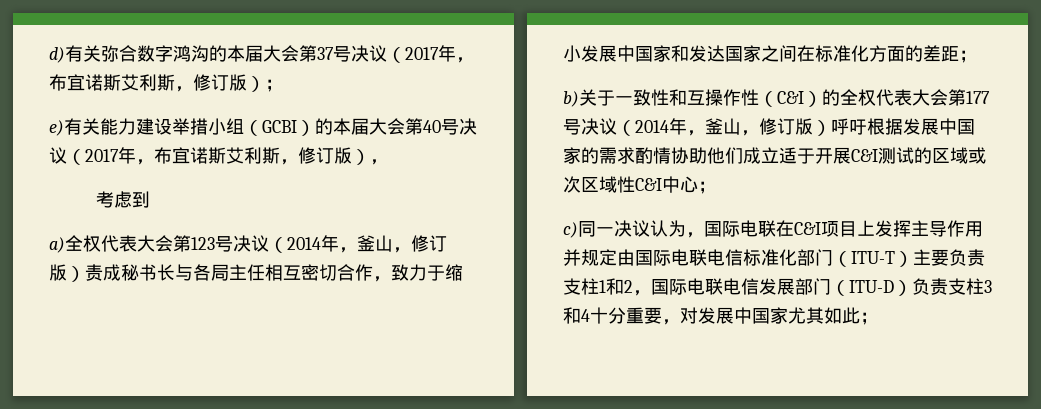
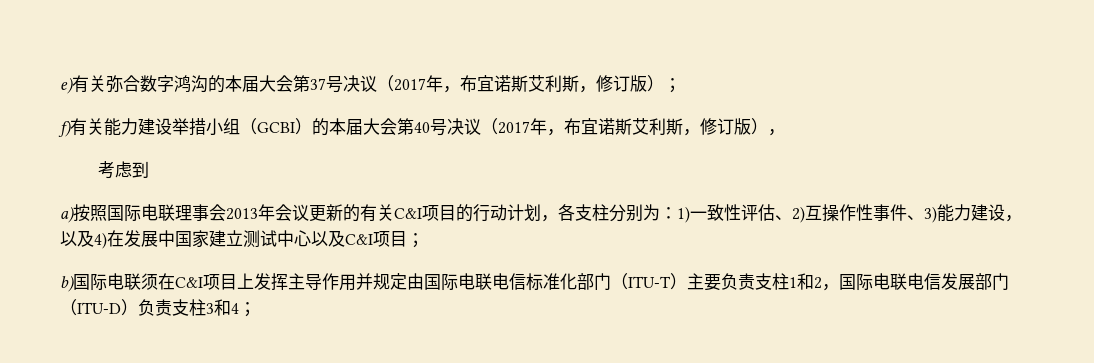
[49,47,65,63] d) -> [60,77,73,94] e)
[49,120,64,136] e) -> [58,120,71,137] f)
[65,235,447,253] [49,264,463,282] [563,45,977,63] [563,89,990,107] [563,118,975,136] [563,147,986,164] [563,176,716,194] [563,220,776,238] 全权代表大会第123号决议（2014年，釜山，修订版）责成秘书长与各局主任相互密切合作，致力于缩小发展中国家和发达国家之间在标准化方面的差距； // b)关于一致性和互操作性（C&I）的全权代表大会第177号决议（2014年，釜山，修订版）呼吁根据发展中国家的需求酌情协助他们成立适于开展C&I测试的区域或次区域性C&I中心； // c)同一决议认为，国际电联 -> [73,204,1022,223] [60,230,424,249] [60,273,158,292] 按照国际电联理事会2013年会议更新的有关C&I项目的行动计划，各支柱分别为：1)一致性评估、2)互操作性事件、3)能力建设，以及4)在发展中国家建立测试中心以及C&I项目； // b)国际电联须
[590,307,860,325] 十分重要，对发展中国家尤其如此 -> (239, 308) none

